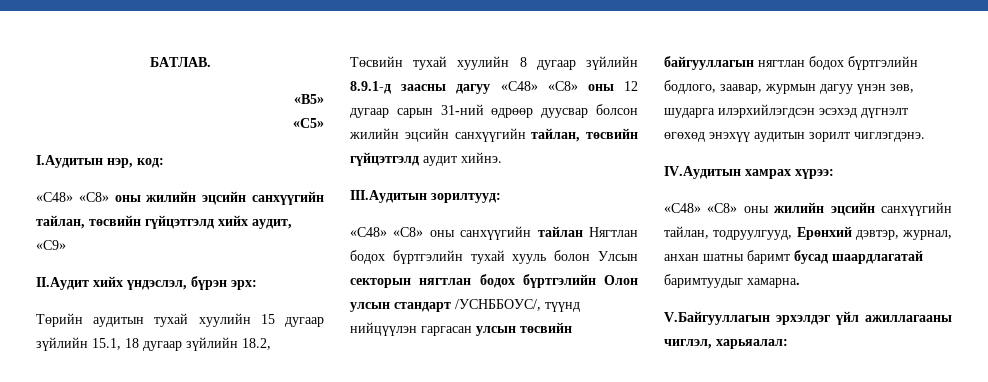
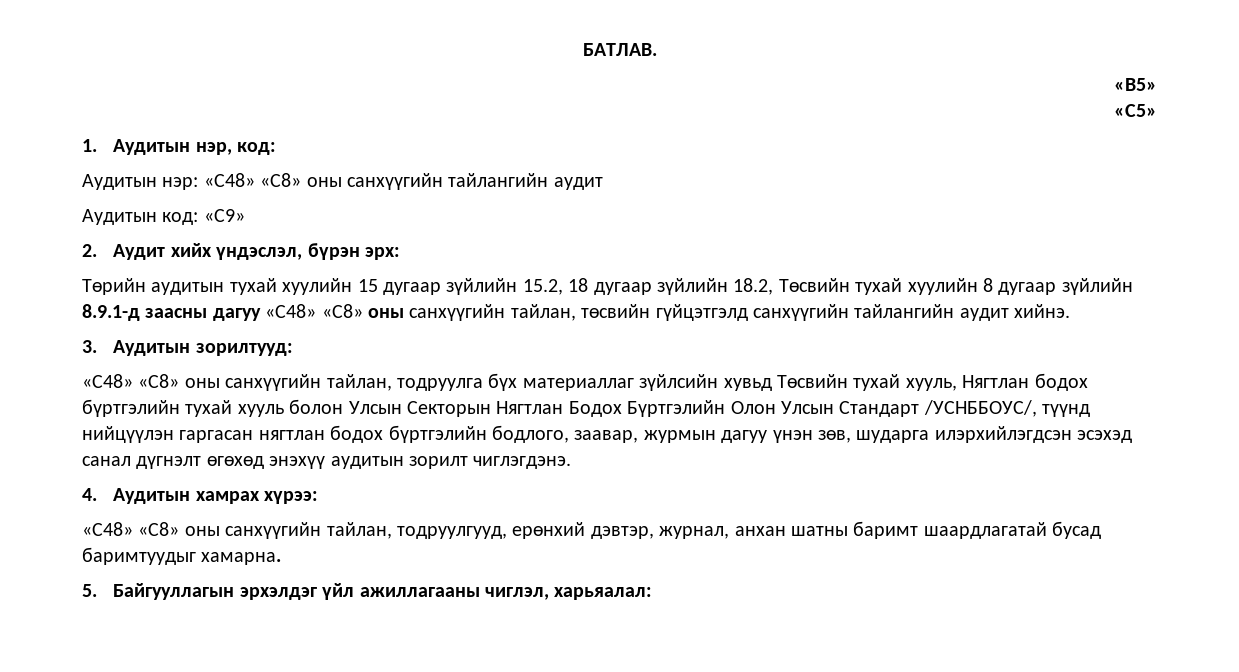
[36,155,103,168] I.Аудитын -> [82,139,191,155] 1. Аудитын
[36,191,324,205] [36,215,292,229] «C48» «C8» оны жилийн эцсийн санхүүгийн тайлан, төсвийн гүйцэтгэлд хийх аудит, -> [82,173,603,190] [82,209,199,225] Аудитын нэр: «C48» «C8» оны санхүүгийн тайлангийн аудит // Аудитын код:
[36,277,89,290] II.Аудит -> [82,244,166,260] 2. Аудит
[92,338,121,350] 15.1, -> [522,279,563,295] 15.2,
[624,81,638,91] [350,104,638,118] [349,128,638,142] [350,152,419,166] 12 дугаар сарын 31-ний өдрөөр дуусвар болсон жилийн эцсийн санхүүгийн тайлан, төсвийн гүйцэтгэлд -> [409,304,955,321] санхүүгийн тайлан, төсвийн гүйцэтгэлд санхүүгийн тайлангийн
[350,190,427,203] III.Аудитын -> [82,340,191,356] 3. Аудитын
[537,226,583,237] тайлан -> [326,373,957,391] тайлан, тодруулга бүх материаллаг зүйлсийн хувьд Төсвийн тухай хууль,
[350,274,638,288] [350,302,451,312] секторын нягтлан бодох бүртгэлийн Олон улсын стандарт -> [407,400,920,417] Секторын Нягтлан Бодох Бүртгэлийн Олон Улсын Стандарт
[476,322,572,336] [664,56,754,70] улсын төсвийн байгууллагын -> (254, 436) none
(857, 113) none -> [82,456,131,466] санал
[664,166,741,179] IV.Аудитын -> [82,488,191,504] 4. Аудитын
[774,202,875,216] жилийн эцсийн -> (220, 531) none
[796,226,852,240] Ерөнхий -> [512,522,586,539] ерөнхий
[794,250,923,264] бусад шаардлагатай -> [923,521,1102,539] шаардлагатай бусад
[664,311,770,325] V.Байгууллагын -> [82,583,235,600] 5. Байгууллагын

